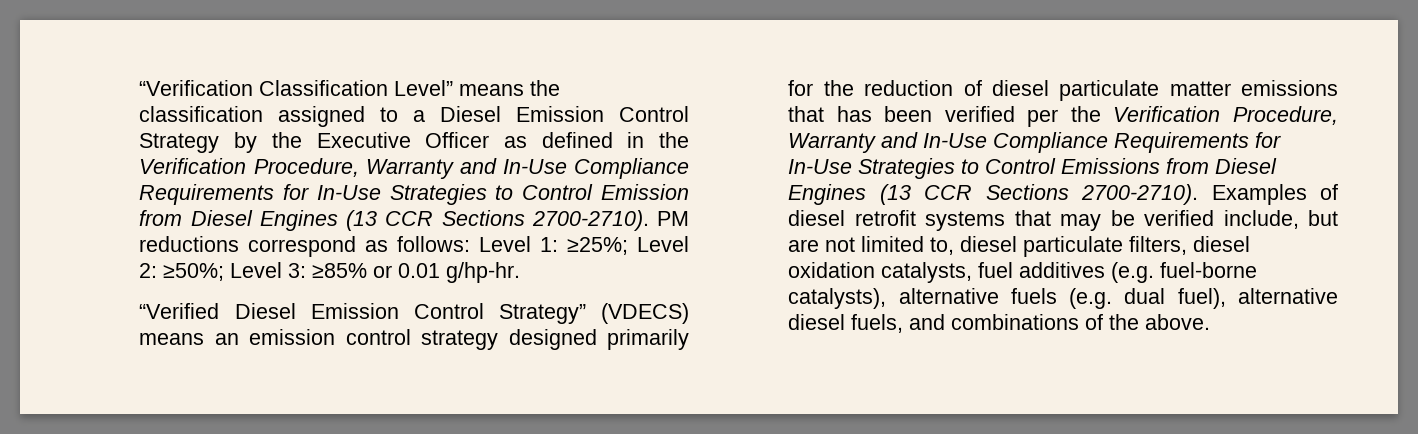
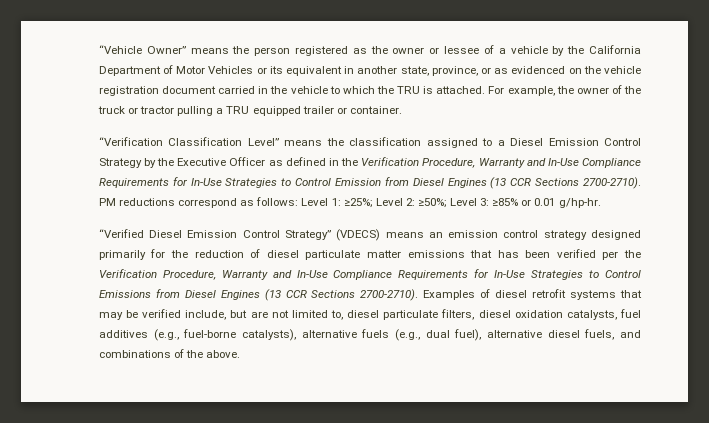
(139, 88) none -> [98,45,642,56] [98,65,641,76] [98,85,641,96] [97,106,402,116] “Vehicle Owner” means the person registered as the owner or lessee of a vehicle by the California Department of Motor Vehicles or its equivalent in another state, province, or as evidenced on the vehicle registration document carried in the vehicle to which the TRU is attached. For example, the owner of the truck or tractor pulling a TRU equipped trailer or container. //
[1111,262,1155,283] (e.g. -> [153,329,179,341] (e.g.,
[1069,288,1113,309] (e.g. -> [394,329,420,341] (e.g.,

